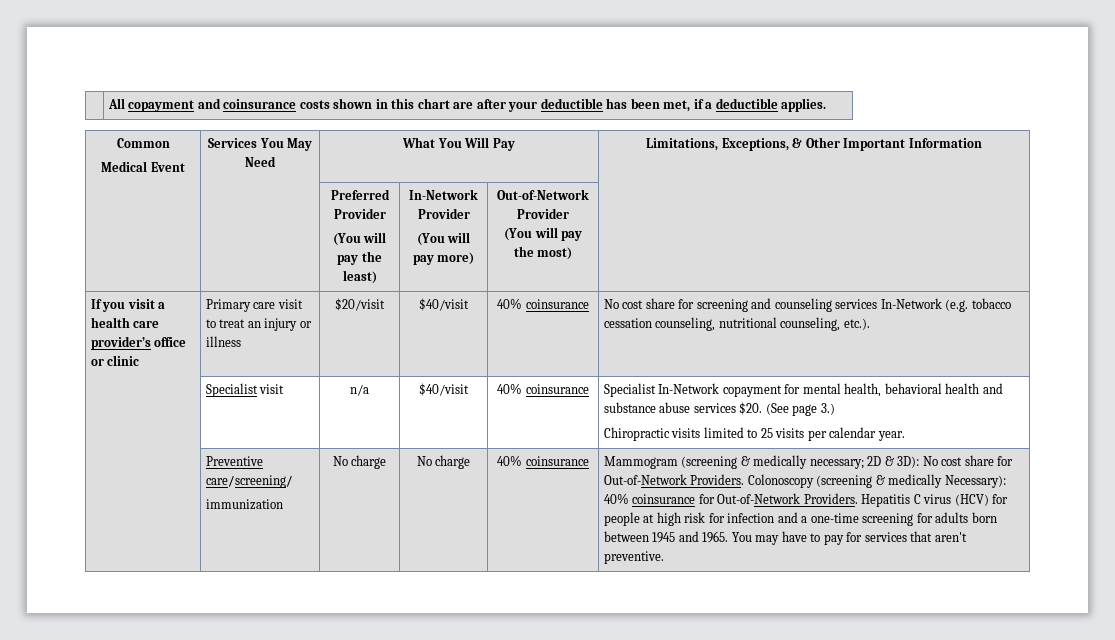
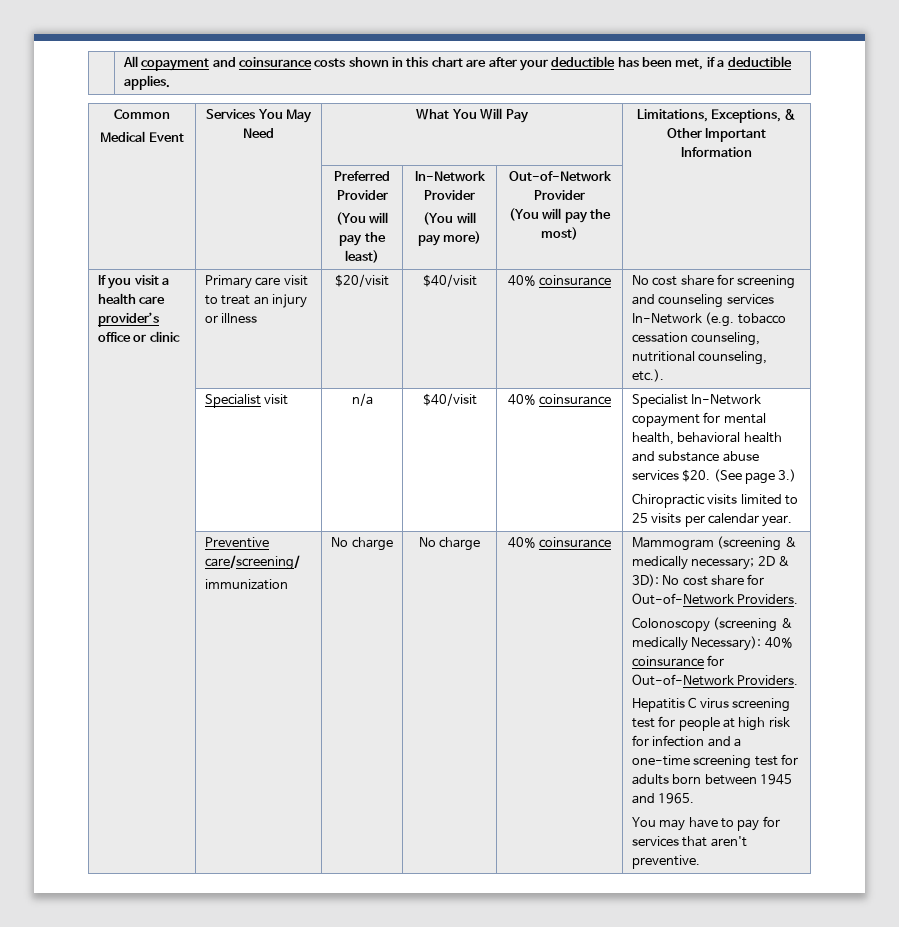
(745, 479) none -> (799, 599) //
(858, 498) none -> (799, 680) //
[954,494,989,506] (HCV) -> [731,698,790,712] [631,718,655,728] screening test
(914, 519) none -> [754,756,778,766] test
(729, 537) none -> (695, 798) //

